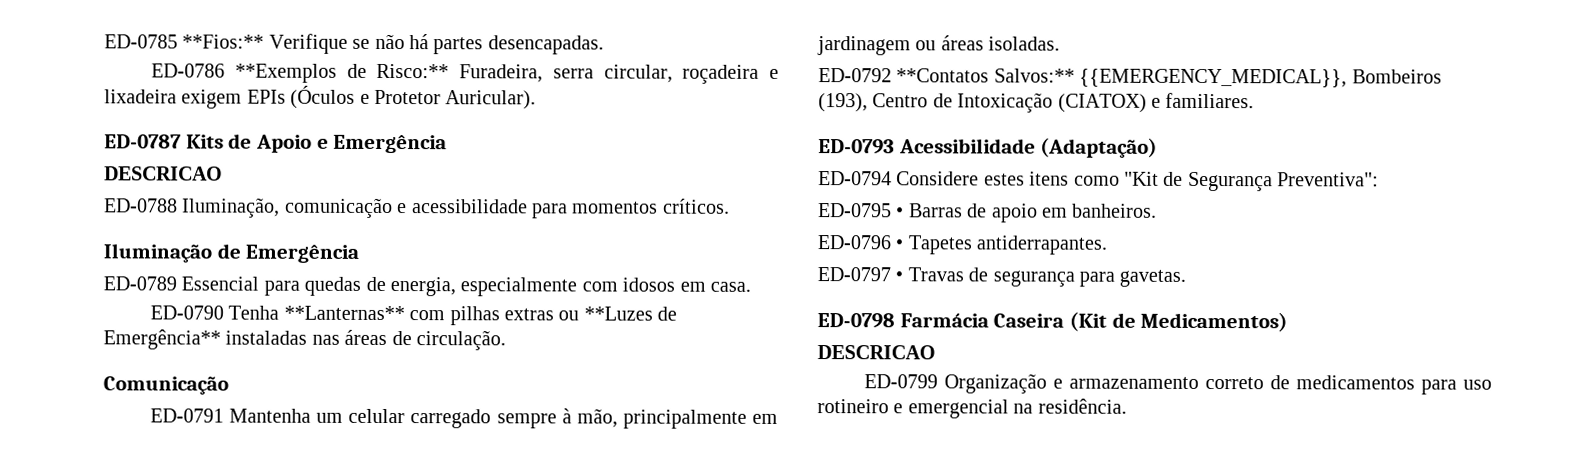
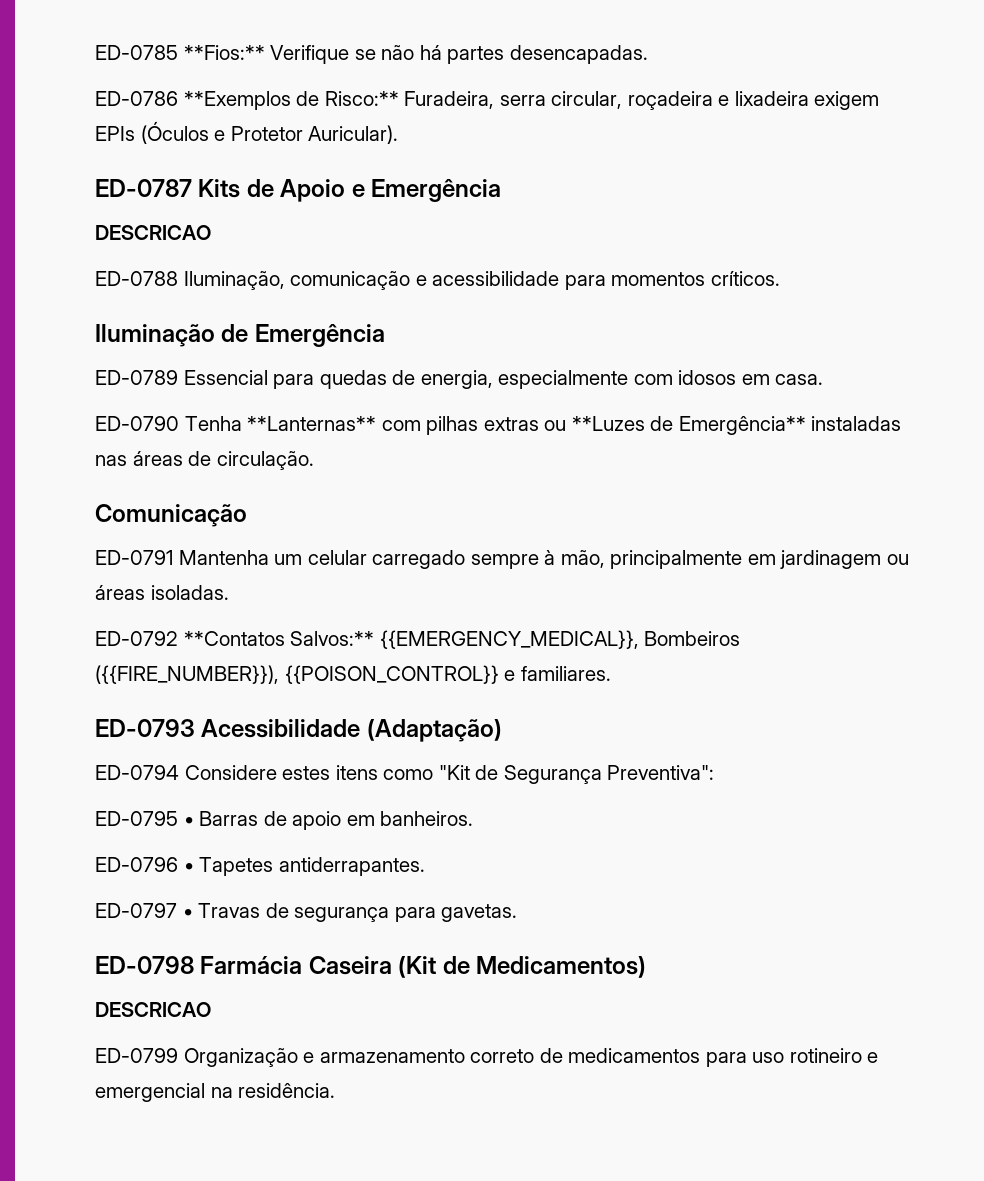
[818,92,1147,113] (193), Centro de Intoxicação (CIATOX) -> [95,665,499,684] ({{FIRE_NUMBER}}), {{POISON_CONTROL}}

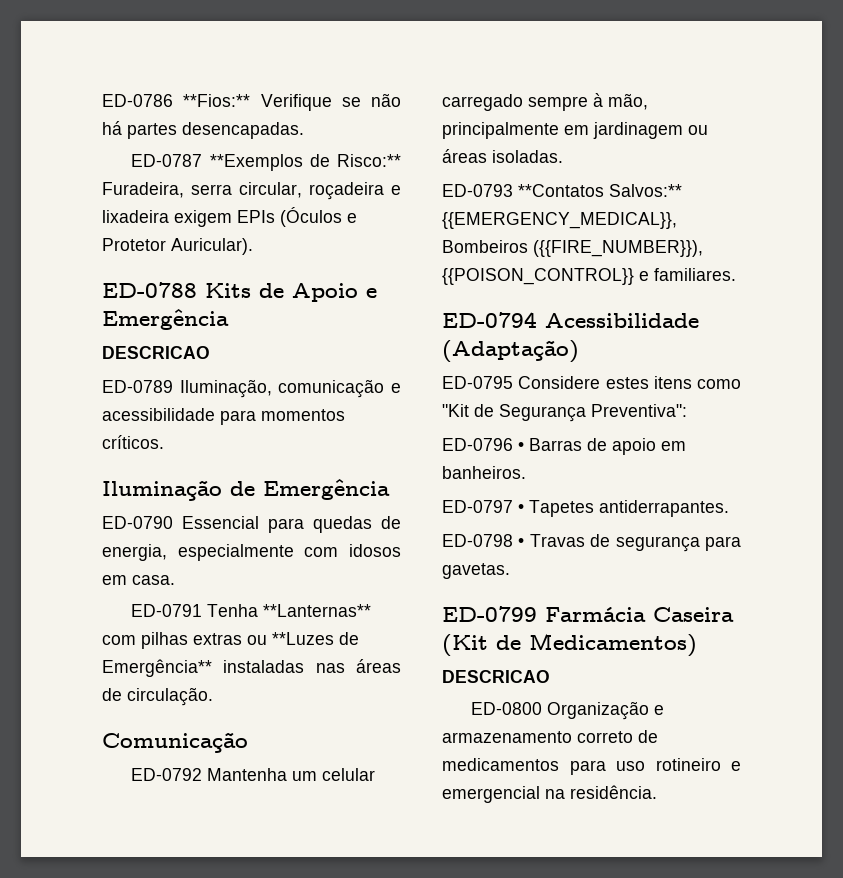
[95,45,178,60] ED-0785 -> [102,94,173,107] ED-0786
[95,91,178,106] ED-0786 -> [131,154,203,167] ED-0787
[95,179,192,197] ED-0787 -> [102,282,197,298] ED-0788
[95,271,178,286] ED-0788 -> [102,380,173,393] ED-0789
[95,370,178,385] ED-0789 -> [102,516,173,529] ED-0790
[95,416,179,431] ED-0790 -> [131,604,203,617] ED-0791
[95,550,173,565] ED-0791 -> [131,768,203,781] ED-0792
[95,631,178,646] ED-0792 -> [442,184,513,197] ED-0793
[95,719,195,737] ED-0793 -> [442,312,537,328] ED-0794
[95,765,179,780] ED-0794 -> [442,376,513,389] ED-0795
[95,811,178,826] ED-0795 -> [442,438,513,451] ED-0796
[95,857,178,872] ED-0796 -> [442,500,513,513] ED-0797
[95,903,177,918] ED-0797 -> [442,534,513,547] ED-0798
[95,956,194,974] ED-0798 -> [442,606,537,622] ED-0799
[95,1048,178,1063] ED-0799 -> [471,702,543,715] ED-0800

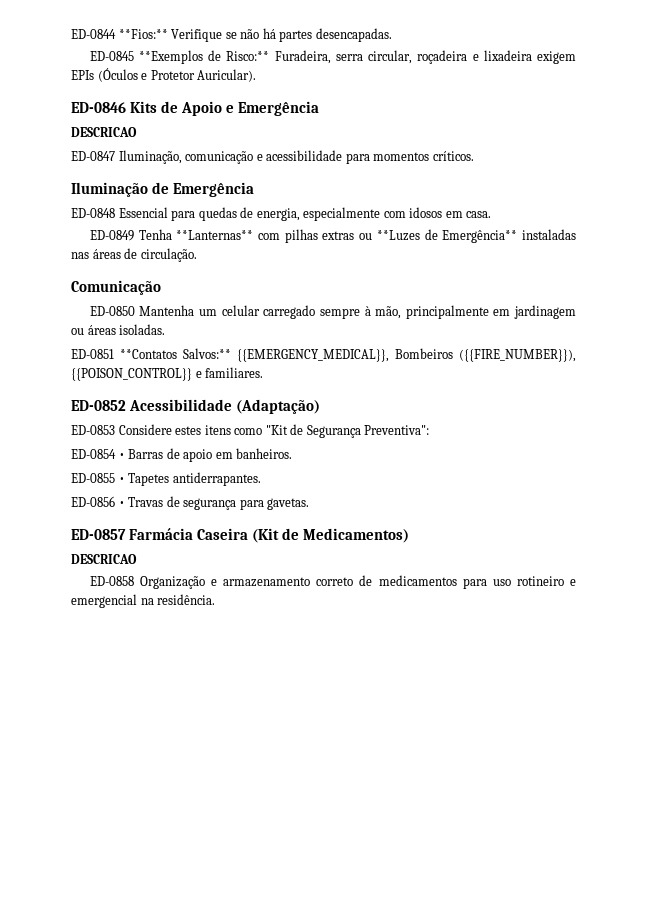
[102,94,173,107] ED-0786 -> [71,29,116,39] ED-0844
[131,154,203,167] ED-0787 -> [89,51,134,61] ED-0845
[102,282,197,298] ED-0788 -> [71,102,126,113] ED-0846
[102,380,173,393] ED-0789 -> [71,151,115,161] ED-0847
[102,516,173,529] ED-0790 -> [71,208,115,218] ED-0848
[131,604,203,617] ED-0791 -> [89,230,134,241] ED-0849
[131,768,203,781] ED-0792 -> [89,306,135,316] ED-0850
[442,184,513,197] ED-0793 -> [71,349,114,359] ED-0851
[442,312,537,328] ED-0794 -> [71,400,126,411] ED-0852
[442,376,513,389] ED-0795 -> [71,425,115,435] ED-0853
[442,438,513,451] ED-0796 -> [71,449,116,459] ED-0854
[442,500,513,513] ED-0797 -> [71,473,115,483] ED-0855
[442,534,513,547] ED-0798 -> [71,496,115,507] ED-0856
[442,606,537,622] ED-0799 -> [71,529,126,540] ED-0857
[471,702,543,715] ED-0800 -> [89,576,134,586] ED-0858

